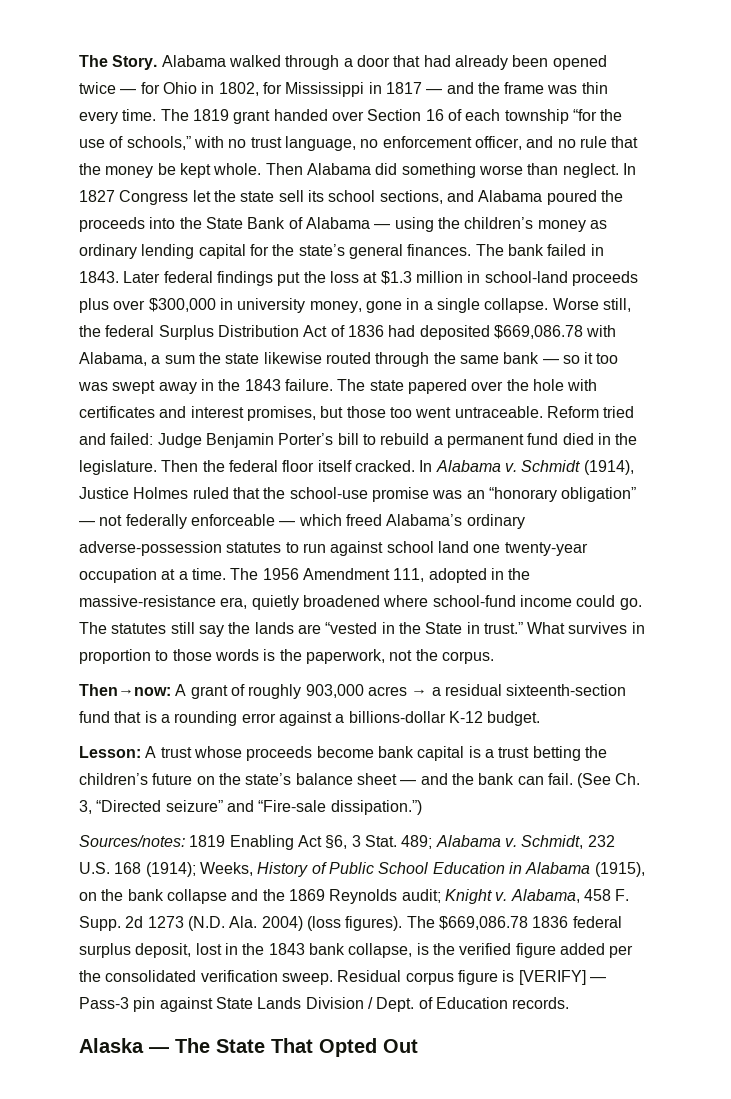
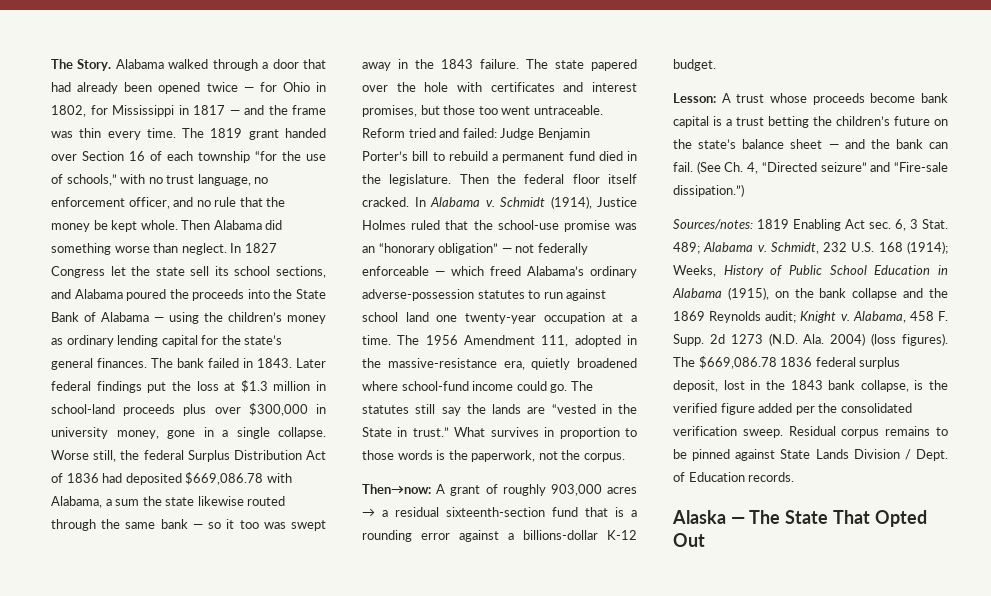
[79,800,92,814] 3, -> [747,162,759,174] 4,
[325,835,348,849] §6, -> [869,219,906,231] sec. 6,
[457,970,606,985] [79,997,156,1012] figure is [VERIFY] — Pass-3 pin -> [885,426,948,436] [673,449,731,461] remains to be pinned

